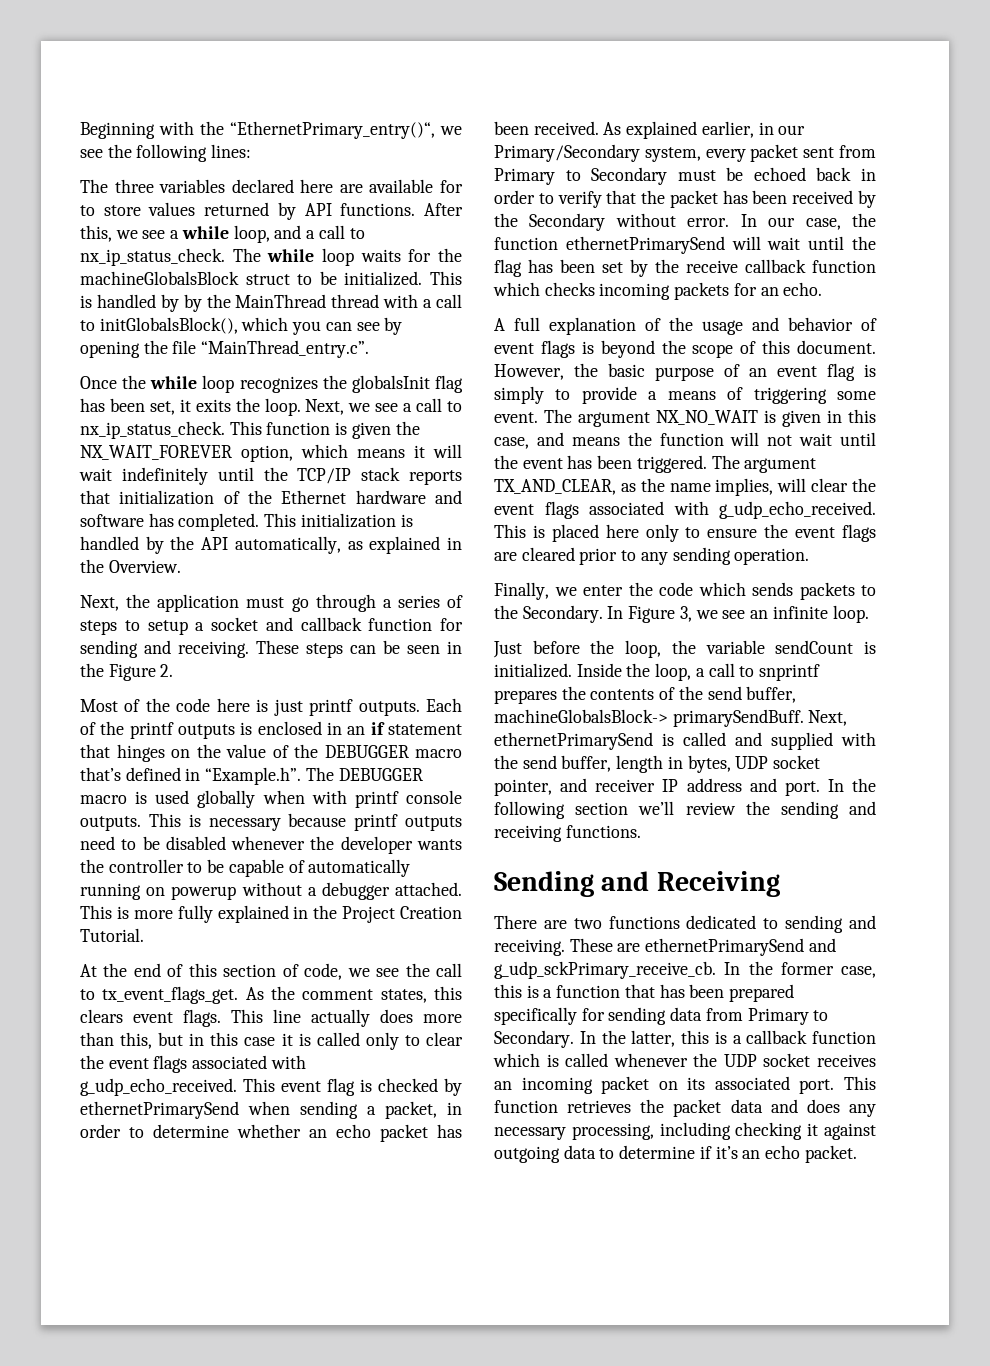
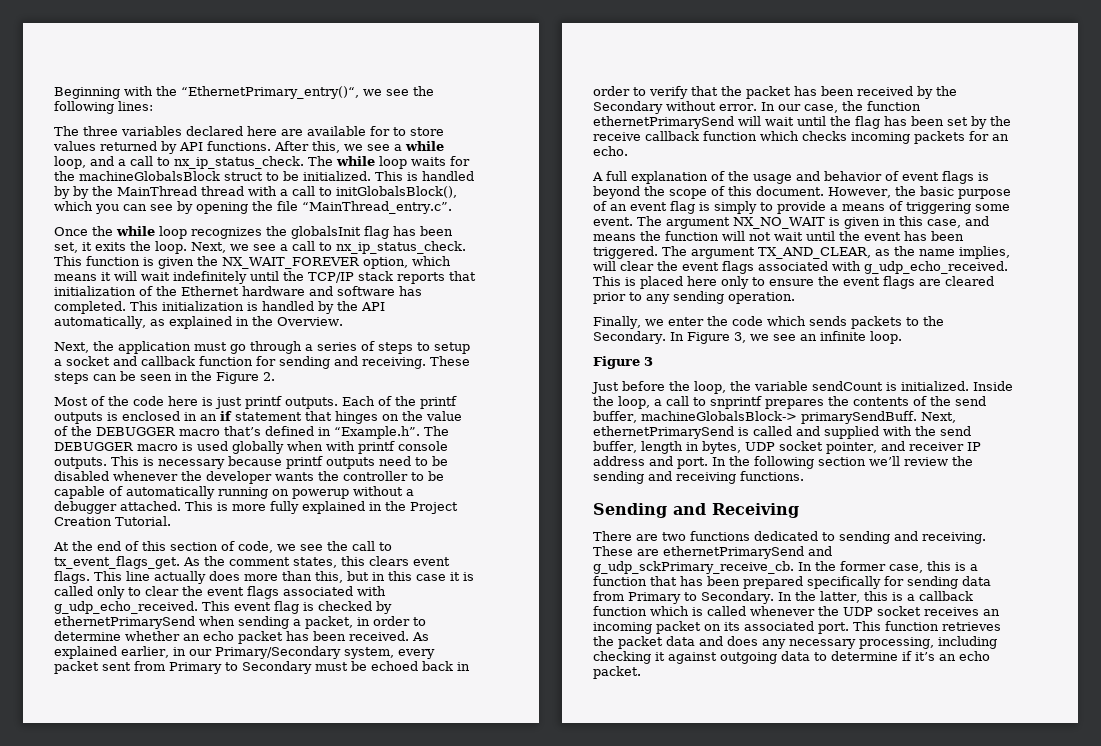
(869, 614) none -> [593,356,653,369] // Figure 3

